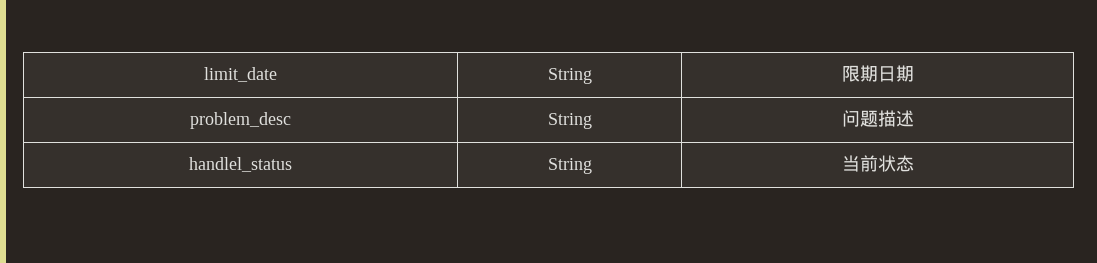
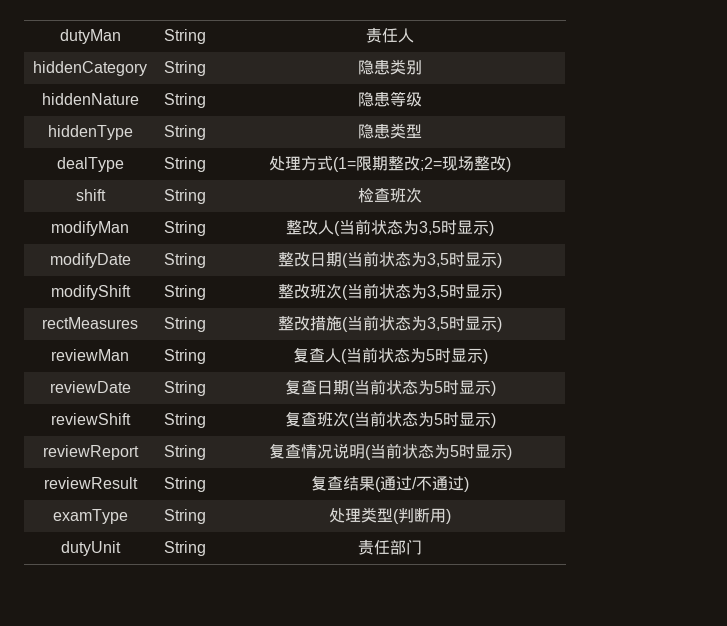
[204,67,277,82] [547,68,592,84] [841,65,914,82] [190,112,291,129] [547,113,592,129] [841,110,914,127] [189,157,292,172] [547,158,592,174] [841,155,914,172] limit_date | String | 限期日期 // problem_desc | String | 问题描述 // handlel_status | String | 当前状态 -> [59,29,121,44] [163,29,206,44] [366,27,414,43] [33,61,147,76] [163,61,206,76] [358,59,422,75] [41,93,139,105] [163,93,206,108] [358,91,422,107] [47,125,133,140] [163,125,206,140] [358,123,422,139] [56,157,124,172] [163,157,206,172] [269,156,511,172] [75,189,106,201] [163,189,206,204] [358,187,422,203] [51,221,129,236] [163,221,206,236] [286,219,494,236] [49,253,131,268] [163,253,206,268] [278,251,502,268] [50,285,131,300] [163,285,206,300] [278,283,502,300] [42,317,138,329] [163,317,206,332] [278,315,502,332] [51,349,129,361] [163,349,206,364] [292,347,488,364] [49,381,131,393] [163,381,206,396] [284,379,496,396] [50,413,131,425] [163,413,206,428] [284,411,496,428] [42,445,139,460] [163,445,206,460] [268,443,512,460] [43,477,138,489] [163,477,206,492] [311,476,469,492] [52,509,128,524] [163,509,206,524] [329,507,451,524] [60,541,121,556] [163,541,206,556] [358,539,422,555] dutyMan | String | 责任人 // hiddenCategory | String | 隐患类别 // hiddenNature | String | 隐患等级 // hiddenType | String | 隐患类型 // dealType | String | 处理方式(1=限期整改;2=现场整改) // shift | String | 检查班次 // modifyMan | String | 整改人(当前状态为3,5时显示) // modifyDate | String | 整改日期(当前状态为3,5时显示) // modifyShift | String | 整改班次(当前状态为3,5时显示) // rectMeasures | String | 整改措施(当前状态为3,5时显示) // reviewMan | String | 复查人(当前状态为5时显示) // reviewDate | String | 复查日期(当前状态为5时显示) // reviewShift | String | 复查班次(当前状态为5时显示) // reviewReport | String | 复查情况说明(当前状态为5时显示) // reviewResult | String | 复查结果(通过/不通过) // examType | String | 处理类型(判断用) // dutyUnit | String | 责任部门

